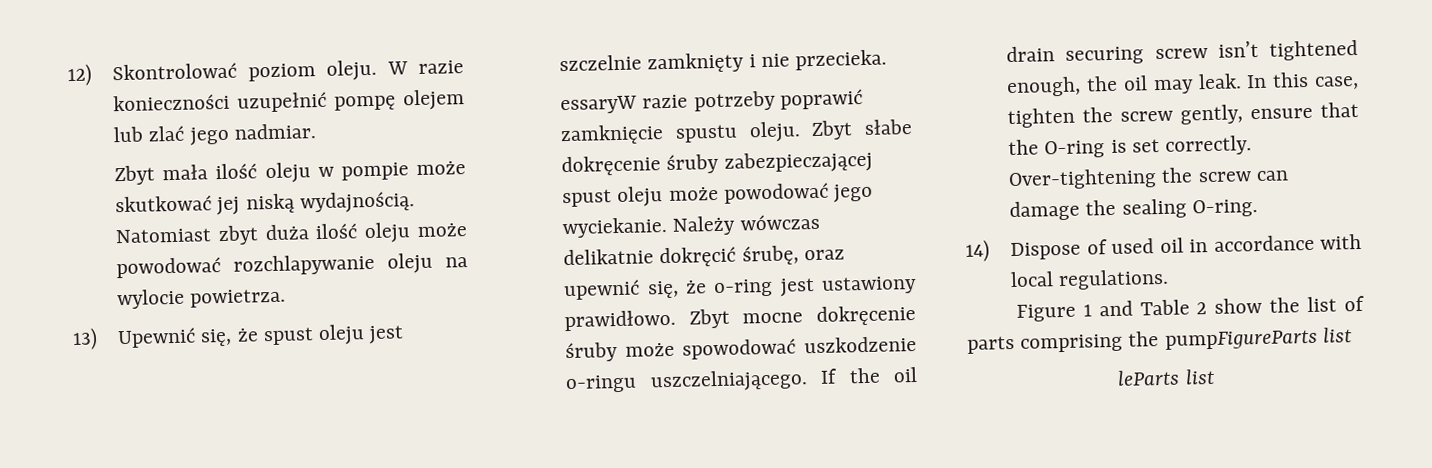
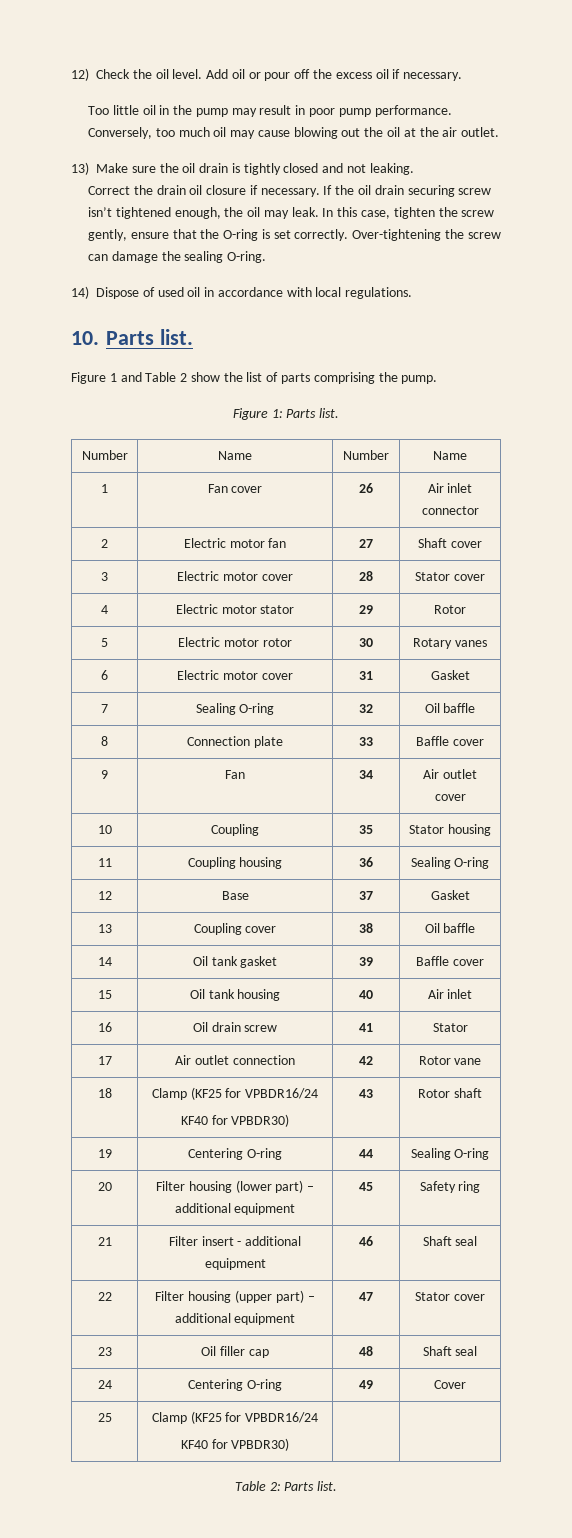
[112,59,464,82] [113,89,465,113] [113,123,316,146] [114,160,466,186] [115,191,415,216] [115,222,468,246] [116,252,468,279] [117,288,287,310] [72,324,405,351] [559,49,888,74] [560,89,863,115] [560,119,913,146] [561,150,873,177] [562,182,874,208] [562,213,820,239] [563,245,845,268] [563,275,917,301] [564,304,916,332] [565,335,917,363] [565,369,808,394] Skontrolować poziom oleju. W razie konieczności uzupełnić pompę olejem lub zlać jego nadmiar. // Zbyt mała ilość oleju w pompie może skutkować jej niską wydajnością. Natomiast zbyt duża ilość oleju może powodować rozchlapywanie oleju na wylocie powietrza. // 13) Upewnić się, że spust oleju jest szczelnie zamknięty i nie przecieka. // essaryW razie potrzeby poprawić zamknięcie spustu oleju. Zbyt słabe dokręcenie śruby zabezpieczającej spust oleju może powodować jego wyciekanie. Należy wówczas delikatnie dokręcić śrubę, oraz upewnić się, że o-ring jest ustawiony prawidłowo. Zbyt mocne dokręcenie śruby może spowodować uszkodzenie o-ringu uszczelniającego. -> [96,69,463,81] [87,105,452,117] [87,127,500,139] [71,162,414,175] [87,185,320,197] Check the oil level. Add oil or pour off the excess oil if necessary. // Too little oil in the pump may result in poor pump performance. Conversely, too much oil may cause blowing out the oil at the air outlet. // 13) Make sure the oil drain is tightly closed and not leaking. // Correct the drain oil closure if necessary.
(1170, 279) none -> [71,329,193,345] // 10. Parts list.
[1164,327,1352,350] [1117,368,1215,386] pumpFigureParts list // leParts list -> [401,375,438,384] [232,408,340,420] [81,450,128,460] [218,451,252,460] [343,450,389,460] [433,451,468,460] [101,484,108,493] [207,484,263,493] [359,483,373,493] [427,483,473,493] [421,506,479,515] [101,539,108,548] [183,538,287,548] [359,539,373,548] [418,538,482,548] [101,572,108,581] [177,571,293,581] [359,571,373,581] [415,572,485,581] [101,605,108,614] [175,604,295,614] [359,605,373,614] [434,605,467,614] [101,638,108,647] [178,637,292,647] [359,638,373,647] [413,638,487,649] [101,670,108,680] [177,670,293,680] [359,671,373,680] [430,670,470,680] [101,704,108,713] [195,703,275,715] [359,704,373,713] [424,703,476,713] [101,736,108,746] [187,736,283,748] [359,737,373,746] [416,736,484,746] [101,770,108,779] [225,770,245,779] [359,770,373,779] [423,769,477,779] [434,794,466,801] [97,825,112,834] [211,824,259,836] [359,825,373,834] [409,824,491,836] [97,858,112,867] [187,857,283,869] [359,857,373,867] [410,857,490,869] [97,891,112,900] [221,891,249,900] [359,891,373,900] [430,890,470,900] [97,924,112,933] [193,923,277,935] [359,923,373,933] [424,923,476,933] [97,957,112,966] [192,956,278,968] [359,957,373,966] [416,956,484,966] [97,990,112,999] [189,989,281,1001] [359,990,373,999] [427,989,473,999] [97,1022,112,1032] [192,1022,278,1032] [359,1023,373,1032] [432,1023,468,1032] [97,1056,112,1065] [175,1055,295,1065] [359,1056,373,1065] [418,1056,482,1065] [97,1088,112,1098] [151,1087,319,1100] [180,1114,290,1127] [359,1089,373,1098] [418,1088,482,1098] [97,1149,112,1158] [188,1148,282,1160] [359,1149,373,1158] [410,1148,490,1160] [97,1182,112,1191] [155,1180,315,1193] [174,1203,296,1215] [359,1182,373,1191] [419,1181,481,1193] [97,1237,112,1246] [168,1236,302,1246] [204,1258,266,1270] [359,1236,373,1246] [422,1236,478,1246] [97,1292,112,1301] [155,1290,315,1303] [174,1313,296,1325] [359,1292,373,1301] [415,1292,485,1301] [97,1347,112,1356] [201,1346,269,1358] [359,1346,373,1356] [422,1346,478,1356] [97,1380,112,1389] [188,1379,282,1391] [359,1380,373,1389] [434,1380,467,1389] [97,1413,112,1422] [151,1411,319,1424] [180,1438,290,1451] [234,1481,338,1491] pump. // Figure 1: Parts list. // Number | Name | Number | Name // 1 | Fan cover | 26 | Air inlet connector // 2 | Electric motor fan | 27 | Shaft cover // 3 | Electric motor cover | 28 | Stator cover // 4 | Electric motor stator | 29 | Rotor // 5 | Electric motor rotor | 30 | Rotary vanes // 6 | Electric motor cover | 31 | Gasket // 7 | Sealing O-ring | 32 | Oil baffle // 8 | Connection plate | 33 | Baffle cover // 9 | Fan | 34 | Air outlet cover // 10 | Coupling | 35 | Stator housing // 11 | Coupling housing | 36 | Sealing O-ring // 12 | Base | 37 | Gasket // 13 | Coupling cover | 38 | Oil baffle // 14 | Oil tank gasket | 39 | Baffle cover // 15 | Oil tank housing | 40 | Air inlet // 16 | Oil drain screw | 41 | Stator // 17 | Air outlet connection | 42 | Rotor vane // 18 | Clamp (KF25 for VPBDR16/24 // KF40 for VPBDR30) | 43 | Rotor shaft // 19 | Centering O-ring | 44 | Sealing O-ring // 20 | Filter housing (lower part) – additional equipment | 45 | Safety ring // 21 | Filter insert - additional equipment | 46 | Shaft seal // 22 | Filter housing (upper part) – additional equipment | 47 | Stator cover // 23 | Oil filler cap | 48 | Shaft seal // 24 | Centering O-ring | 49 | Cover // 25 | Clamp (KF25 for VPBDR16/24 // KF40 for VPBDR30) | | // Table 2: Parts list.

